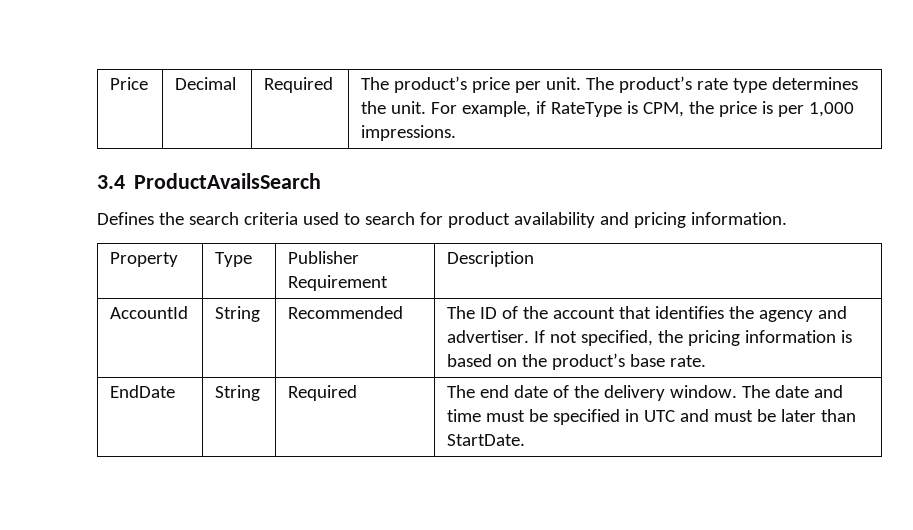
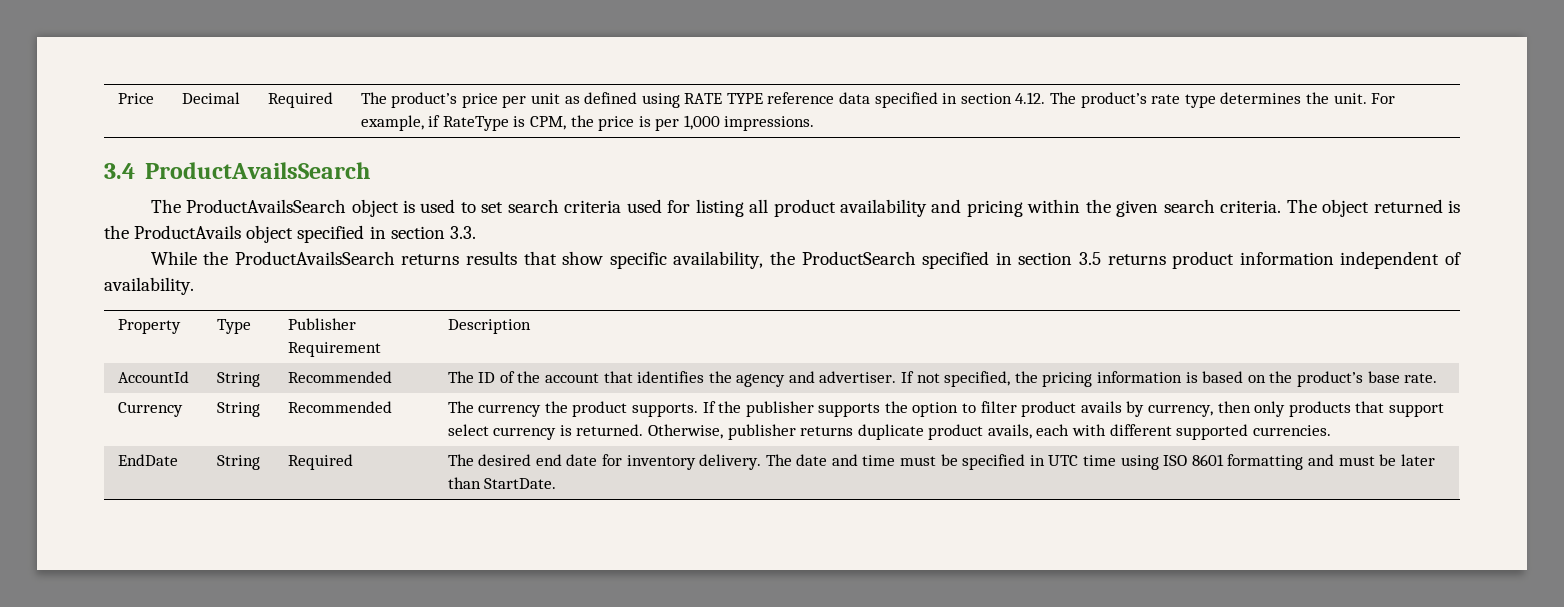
[546,77,582,90] unit. -> [530,92,1046,108] unit as defined using RATE TYPE reference data specified in section 4.12.
[97,212,787,228] Defines the search criteria used to search for product availability and pricing information. -> [150,199,1461,217] [104,225,476,243] [150,251,1461,269] [104,277,194,295] The ProductAvailsSearch object is used to set search criteria used for listing all product availability and pricing within the given search criteria. The object returned is the ProductAvails object specified in section 3.3. // While the ProductAvailsSearch returns results that show specific availability, the ProductSearch specified in section 3.5 returns product information independent of availability.
(707, 361) none -> [117,402,183,417] [216,402,260,417] [287,401,392,413] [447,401,1444,417] [447,424,1331,440] // Currency | String | Recommended | The currency the product supports. If the publisher supports the option to filter product avails by currency, then only products that support select currency is returned. Otherwise, publisher returns duplicate product avails, each with different supported currencies.
(476, 391) none -> [478,454,532,466] desired
[553,385,738,401] of the delivery window. -> [601,454,762,470] for inventory delivery.
(676, 416) none -> [1083,454,1304,470] time using ISO 8601 formatting

